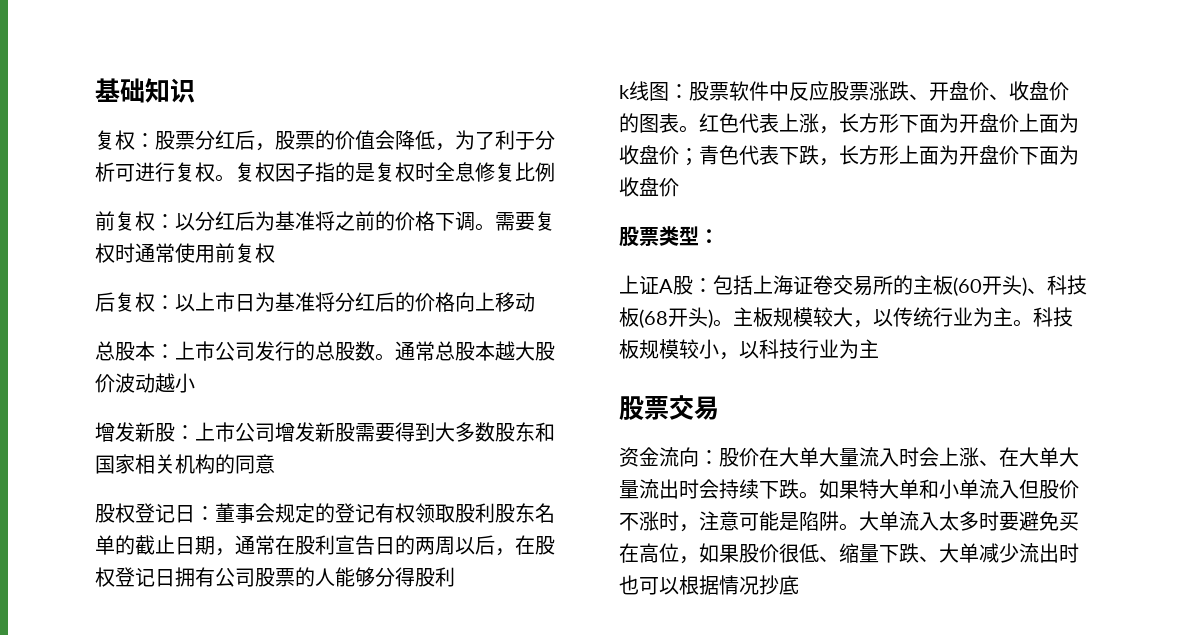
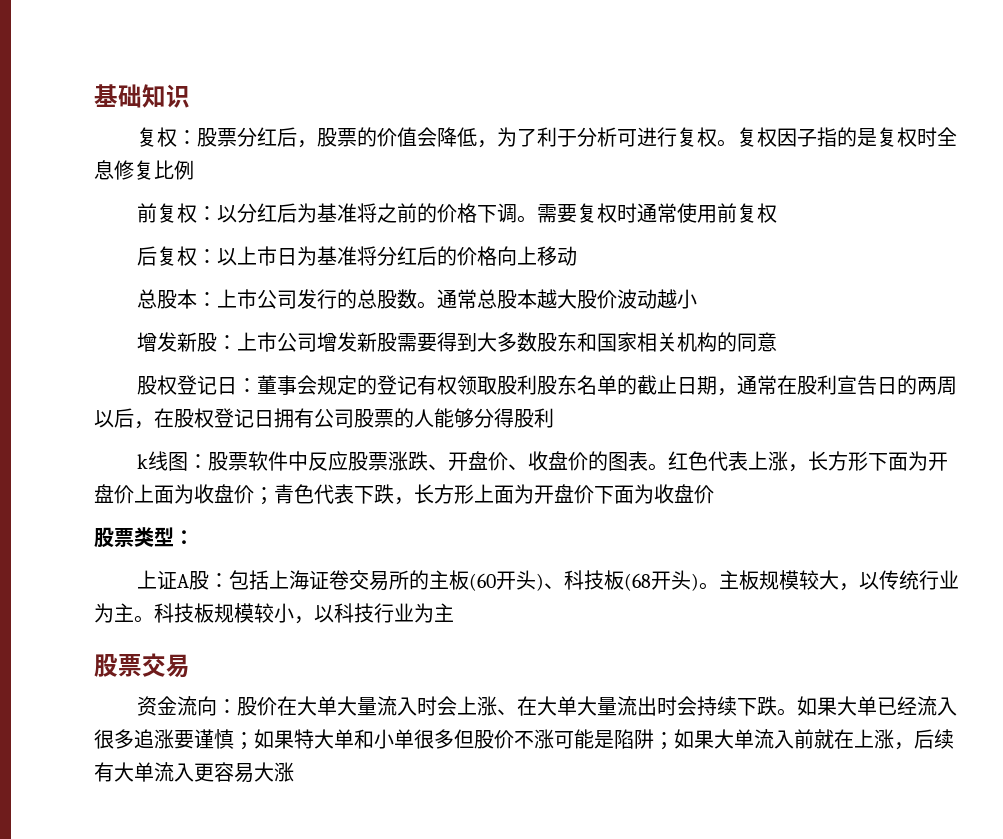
(859, 489) none -> [837,696,958,716] [94,729,294,750] 大单已经流入很多追涨要谨慎；如果
[979,479,1019,499] 流入 -> [414,729,454,749] 很多
[659,511,739,532] 时，注意 -> (554, 739) none
[839,511,1079,531] [619,543,1079,564] [619,575,799,595] 。大单流入太多时要避免买在高位，如果股价很低、缩量下跌、大单减少流出时也可以根据情况抄底 -> [654,729,954,750] [94,762,294,783] ；如果大单流入前就在上涨，后续有大单流入更容易大涨

